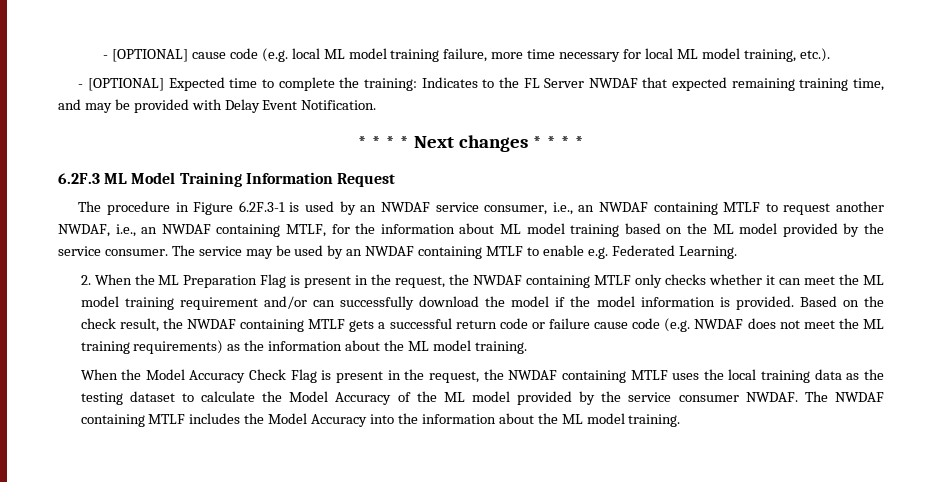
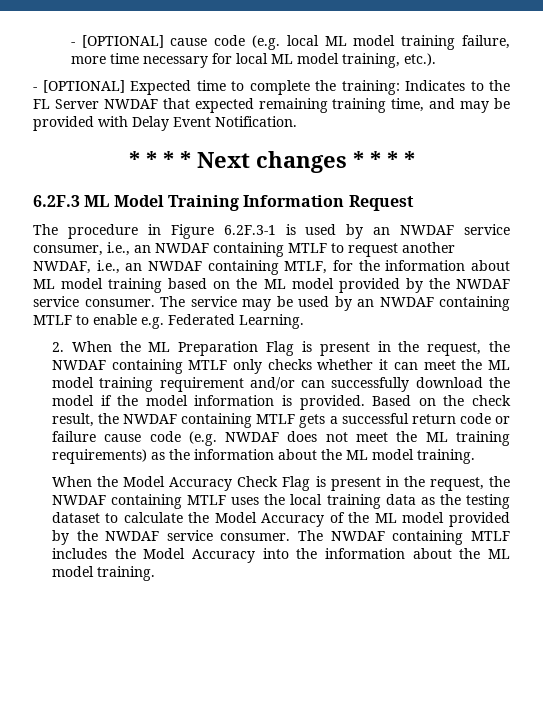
(885, 228) none -> [455,279,510,289] NWDAF
[628,392,798,402] service consumer NWDAF. -> [105,530,291,541] NWDAF service consumer.

